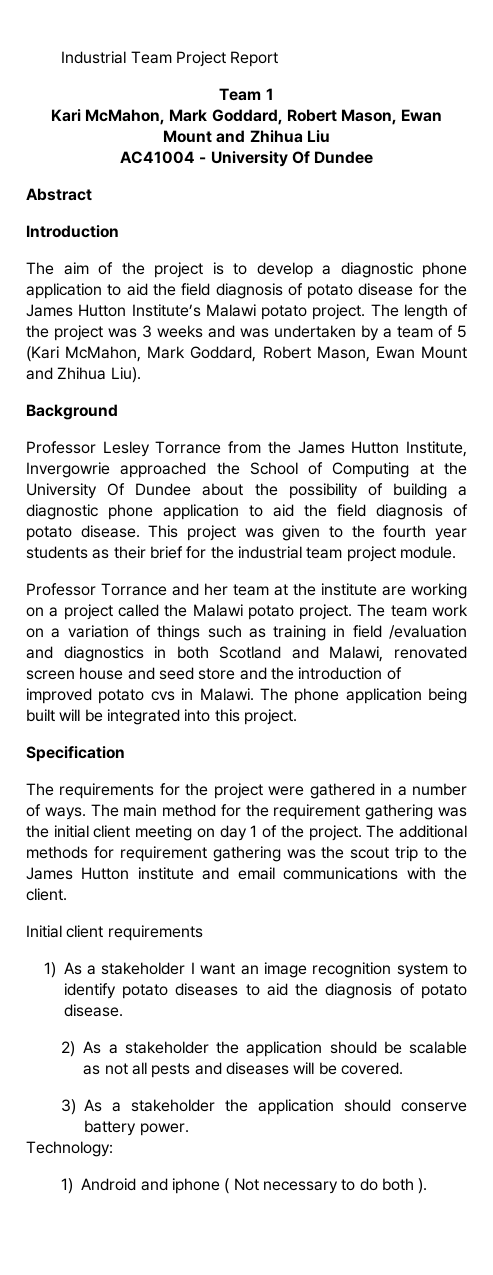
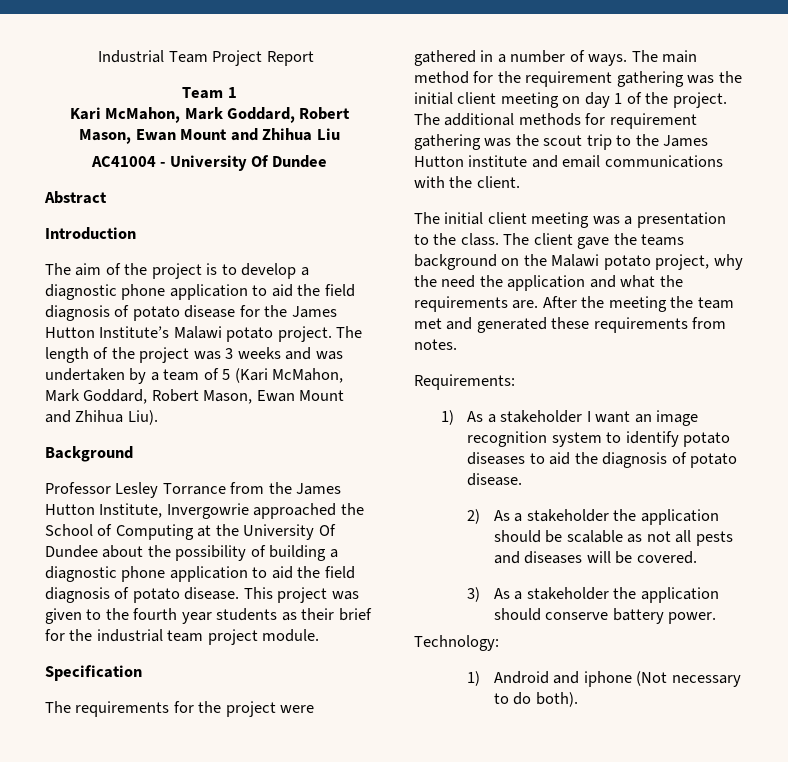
[26,583,467,599] [26,604,469,620] [26,625,468,641] [26,646,467,662] [26,667,402,680] [26,688,467,704] [26,709,297,725] // Professor Torrance and her team at the institute are working on a project called the Malawi potato project. The team work on a variation of things such as training in field /evaluation and diagnostics in both Scotland and Malawi, renovated screen house and seed store and the introduction of improved potato cvs in Malawi. The phone application being built will be integrated into this project. -> (320, 635) none
[26,925,203,941] Initial client requirements -> [414,212,726,228] [414,233,685,249] [414,254,743,270] [414,275,683,291] [414,296,734,312] [414,317,727,333] [414,339,457,350] [414,374,515,390] The initial client meeting was a presentation to the class. The client gave the teams background on the Malawi potato project, why the need the application and what the requirements are. After the meeting the team met and generated these requirements from notes. // Requirements:
[224,1178,259,1194] ( Not -> [636,671,668,686] (Not
[381,1178,428,1194] both ). -> [535,692,578,707] both).

